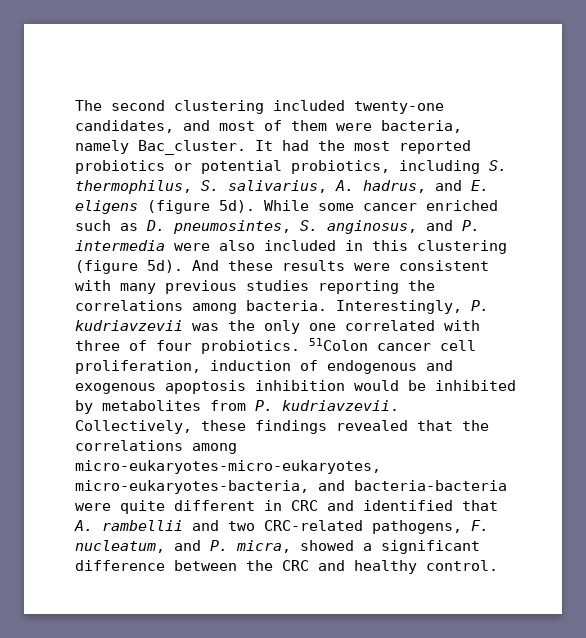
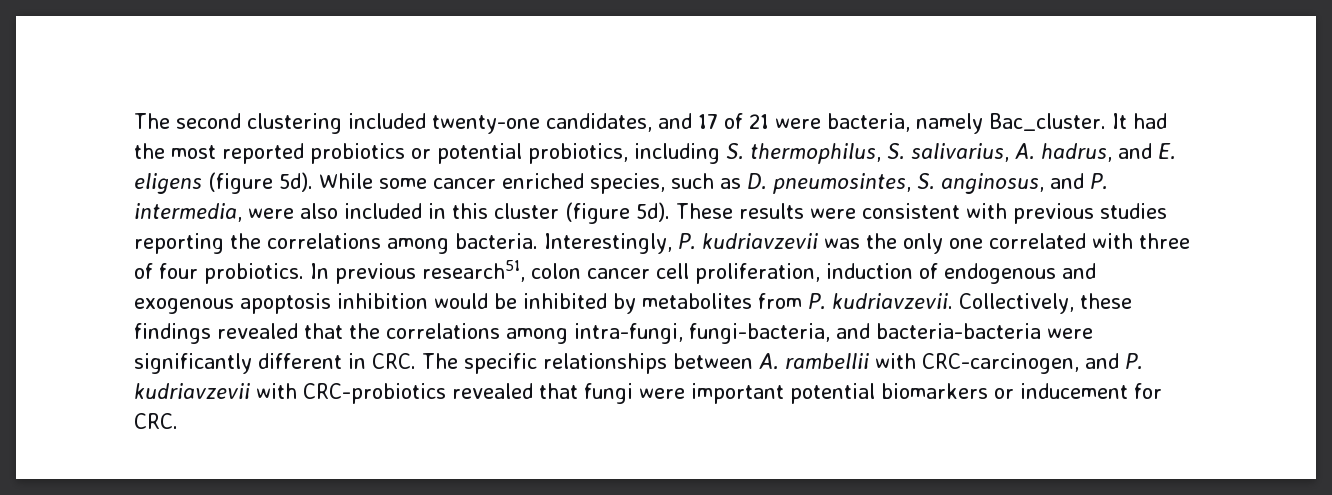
[219,120,327,131] most of them -> [698,113,769,129] 17 of 21
(498, 205) none -> [590,173,665,194] species,
[75,240,165,251] intermedia -> [134,203,242,222] intermedia,
[417,240,507,254] [75,260,273,274] clustering (figure 5d). And these -> [494,202,733,224] cluster (figure 5d). These
[120,283,156,294] many -> (1007, 211) none
[309,338,368,351] 51Colon -> [310,260,581,284] In previous research51, colon
[75,460,381,474] [75,480,309,494] micro-eukaryotes-micro-eukaryotes, micro-eukaryotes-bacteria, -> [574,323,830,344] intra-fungi, fungi-bacteria,
[120,500,165,514] quite -> [134,353,252,374] significantly
[291,500,498,511] [74,520,489,534] [75,540,480,554] [75,560,498,574] CRC and identified that A. rambellii and two CRC-related pathogens, F. nucleatum, and P. micra, showed a significant difference between the CRC and healthy control. -> [372,353,1143,374] [134,383,1162,404] [134,413,178,429] CRC. The specific relationships between A. rambellii with CRC-carcinogen, and P. kudriavzevii with CRC-probiotics revealed that fungi were important potential biomarkers or inducement for CRC.

